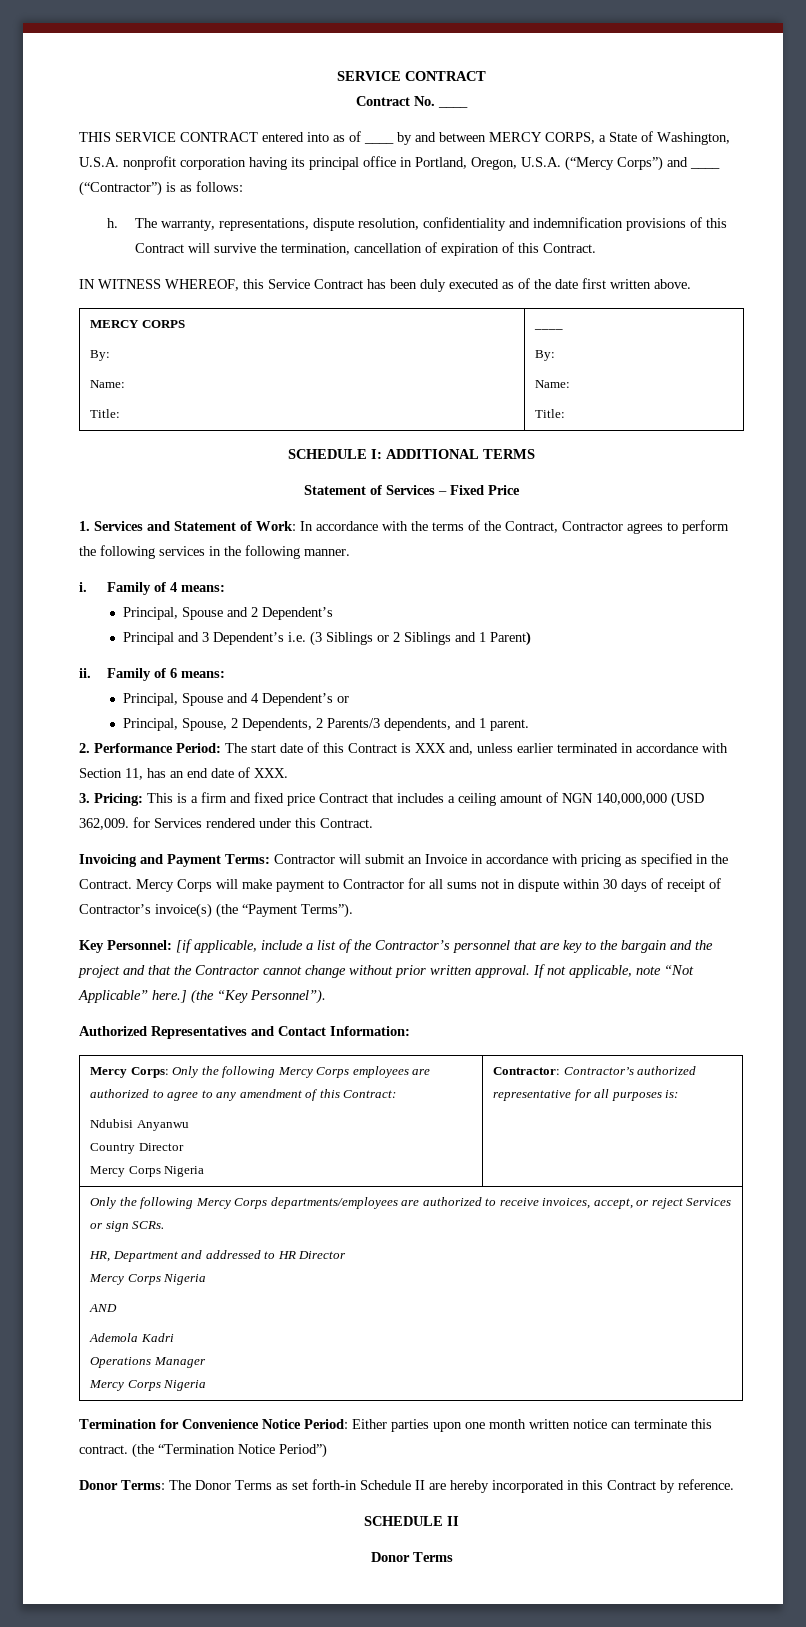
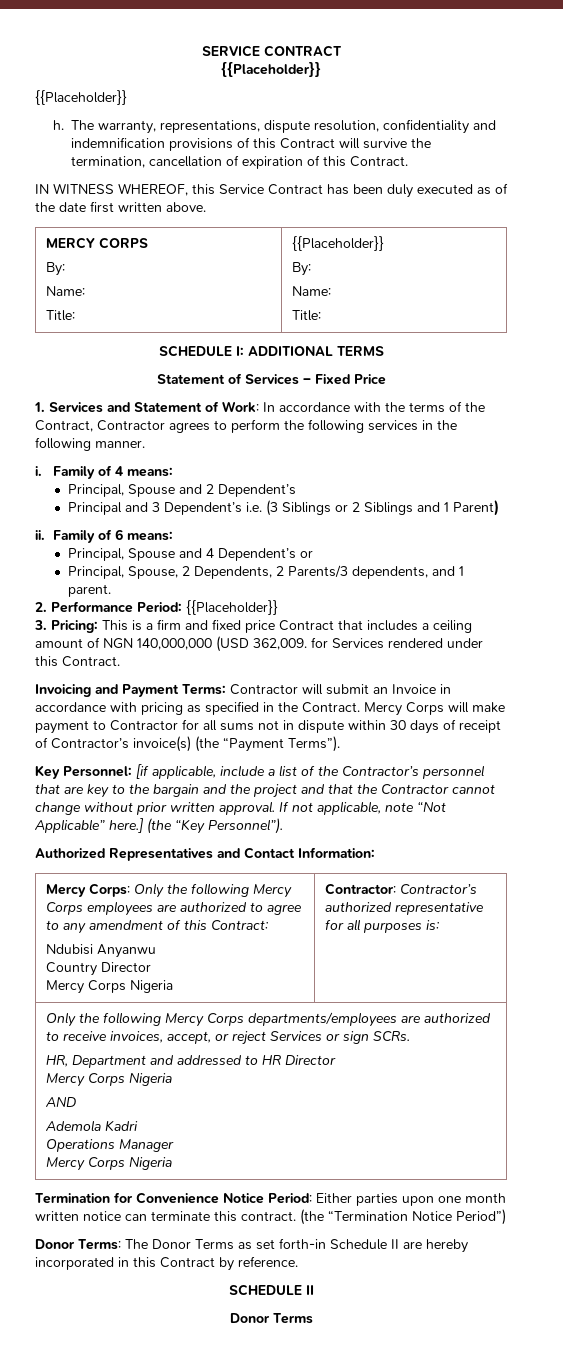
[356,96,435,106] [438,106,468,108] [79,131,361,142] [364,131,730,145] [79,156,688,171] [690,167,720,169] [79,181,243,196] Contract No. ____ // THIS SERVICE CONTRACT entered into as of ____ by and between MERCY CORPS, a State of Washington, U.S.A. nonprofit corporation having its principal office in Portland, Oregon, U.S.A. (“Mercy Corps”) and ____ (“Contractor”) is as follows: -> [221,62,321,77] [35,90,127,105] {{Placeholder}} // {{Placeholder}}
[534,328,564,330] ____ -> [291,236,384,251] {{Placeholder}}
[225,742,728,755] [79,767,288,780] The start date of this Contract is XXX and, unless earlier terminated in accordance with Section 11, has an end date of XXX. -> [186,600,278,615] {{Placeholder}}

